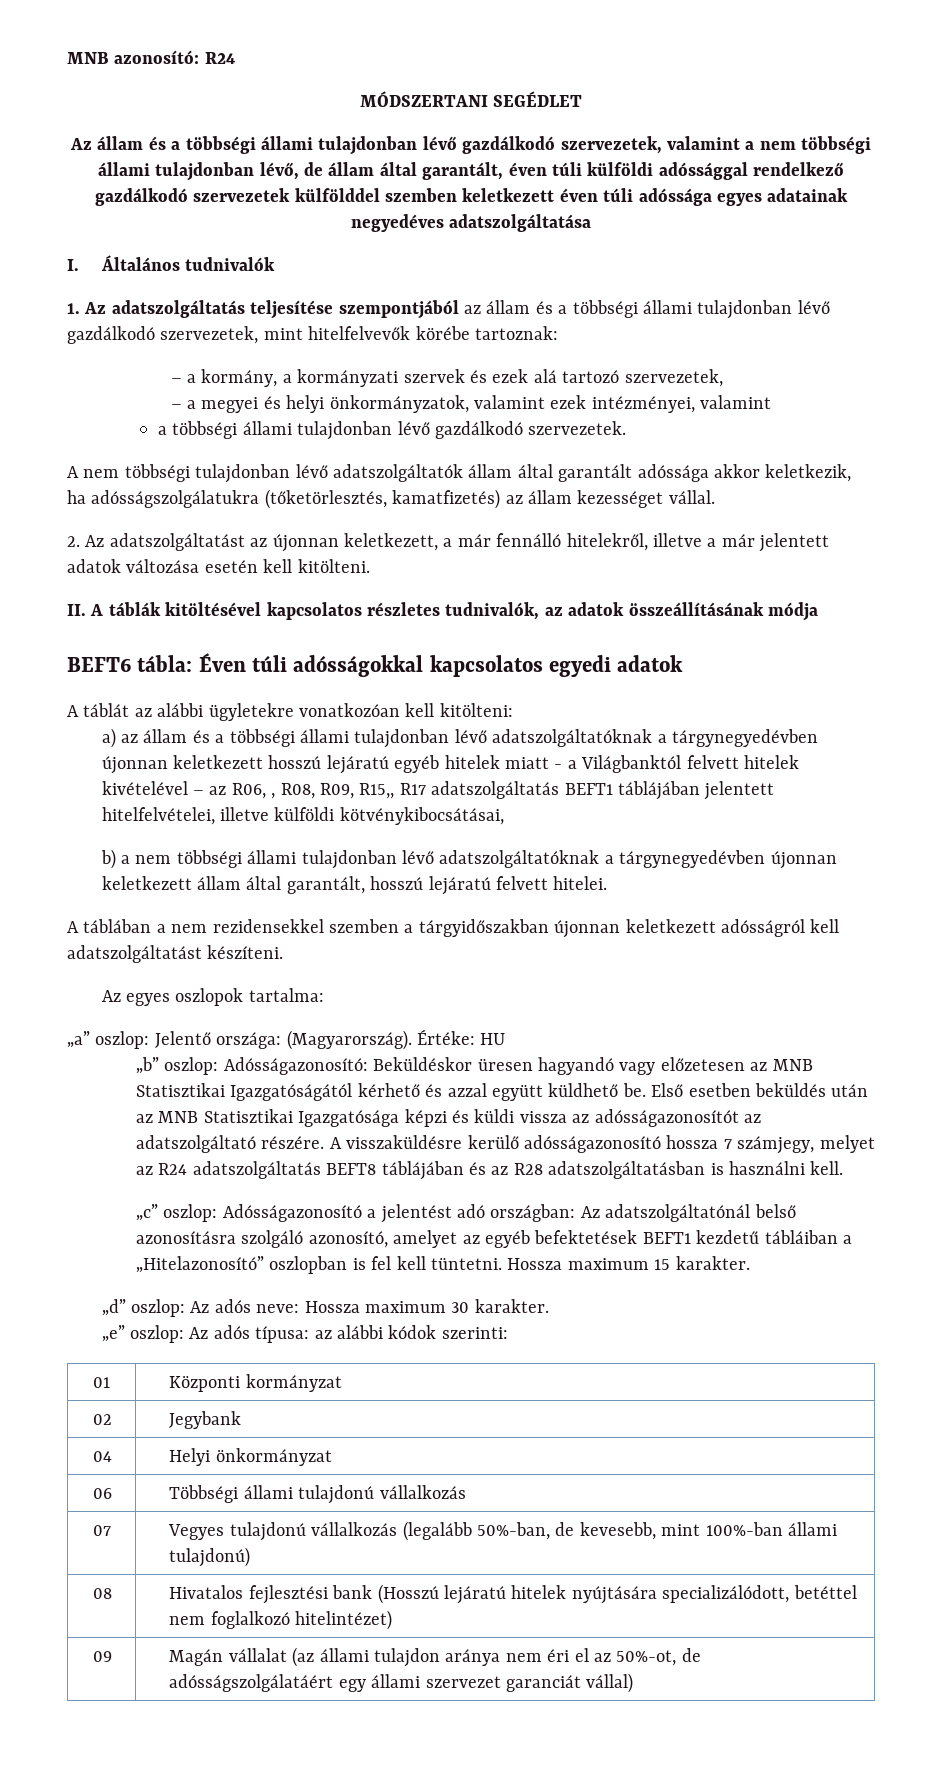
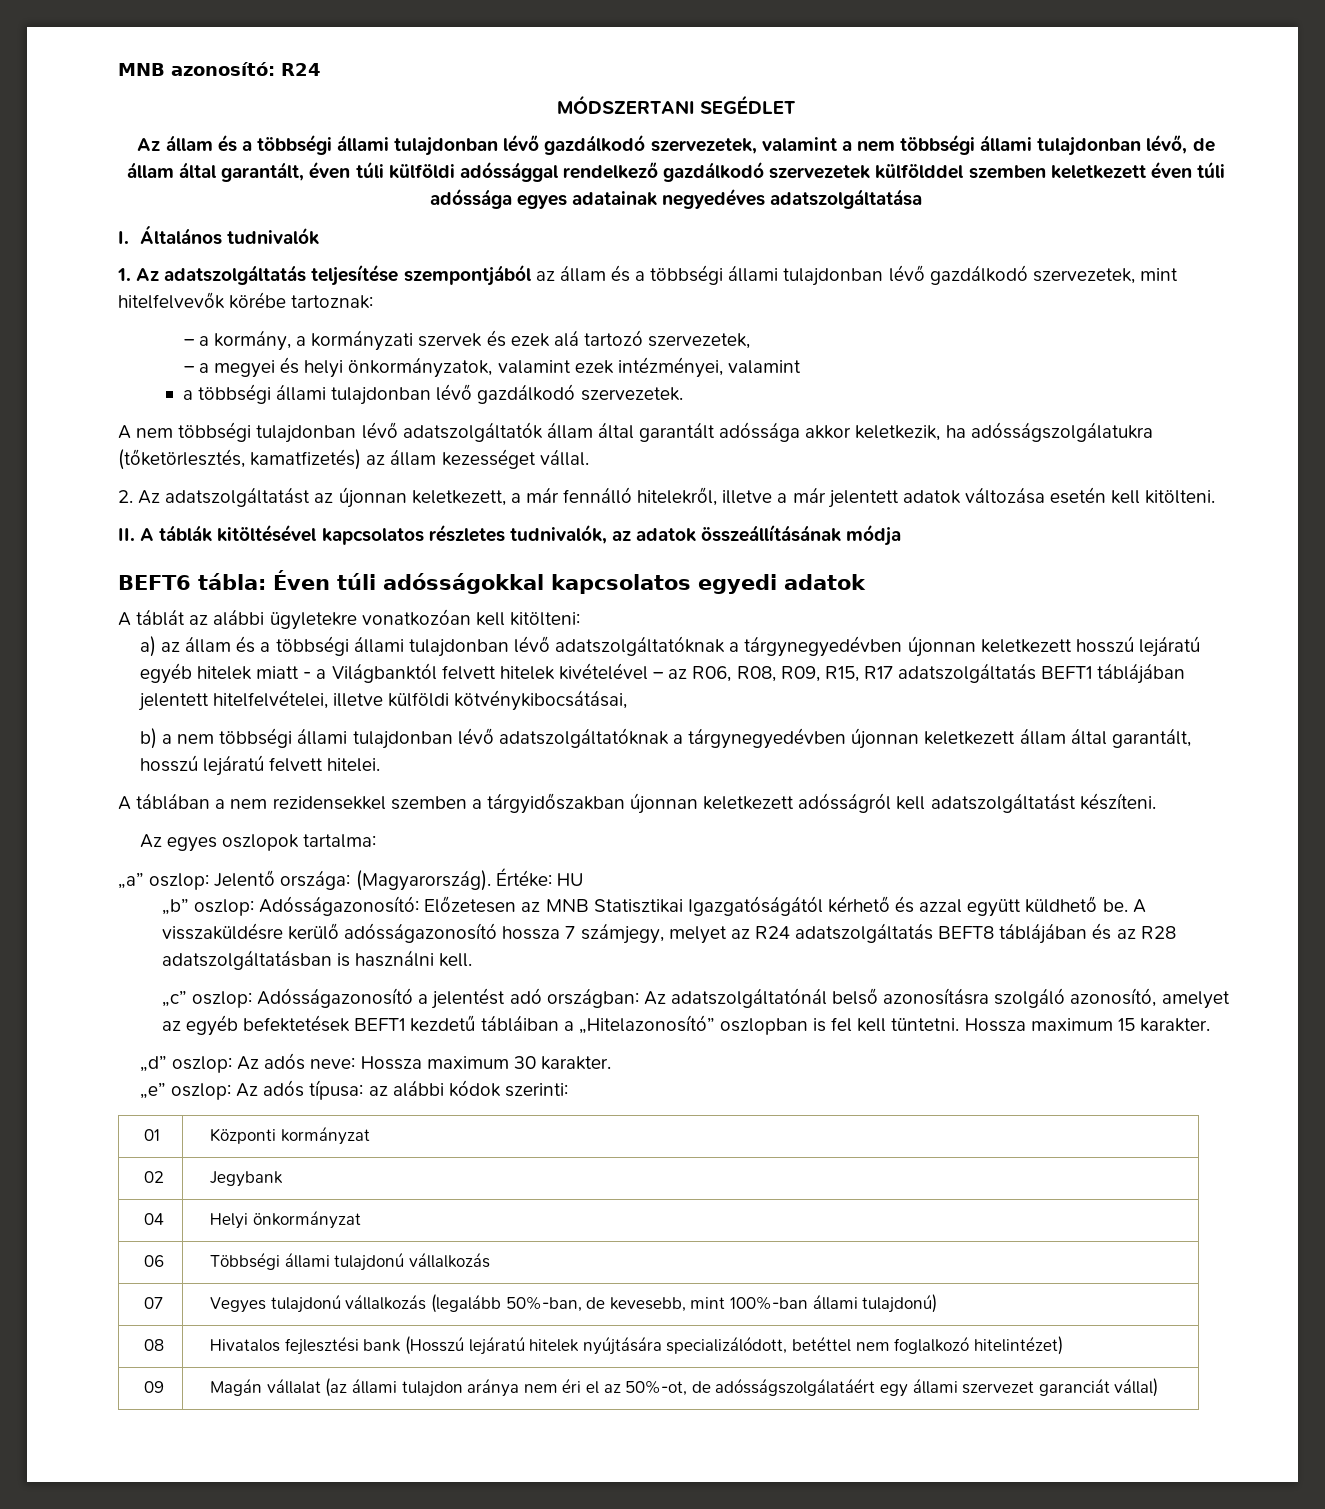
[271,793,276,799] , -> (732, 674) none
[359,783,395,799] R15,, -> [824,666,859,682] R15,
[373,1057,745,1075] Beküldéskor üresen hagyandó vagy előzetesen -> [424,896,517,913] Előzetesen
[651,1083,869,1097] [136,1109,762,1127] [136,1135,325,1153] Első esetben beküldés után az MNB Statisztikai Igazgatósága képzi és küldi vissza az adósságazonosítót az adatszolgáltató részére. -> (1128, 905) none

